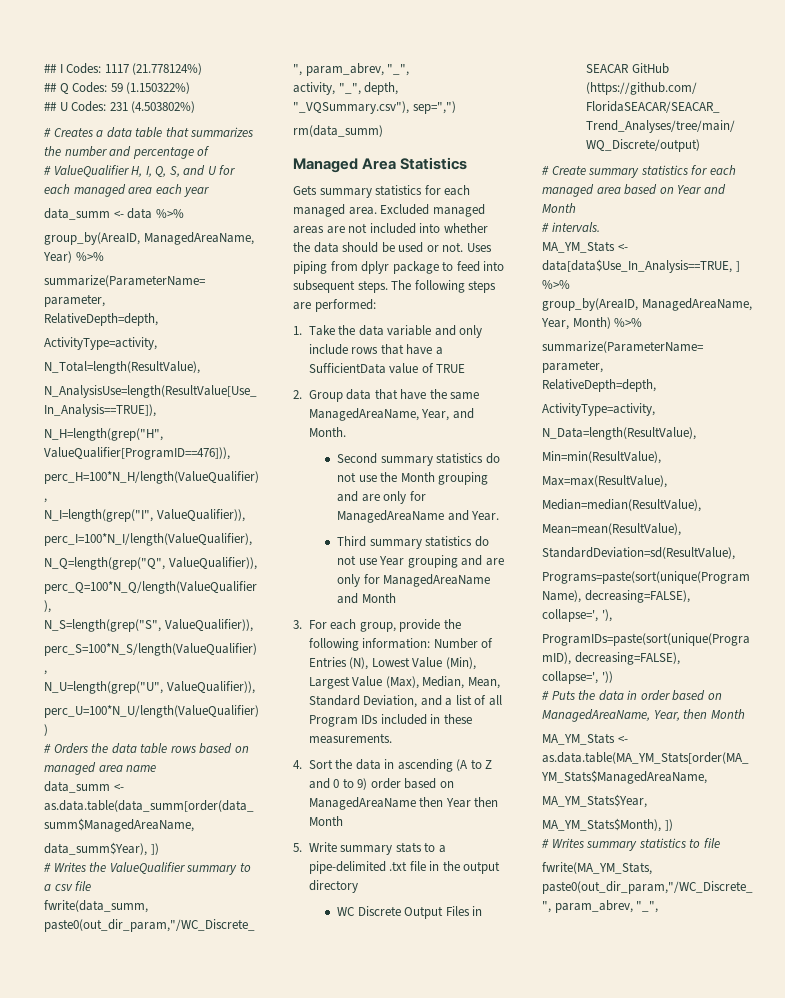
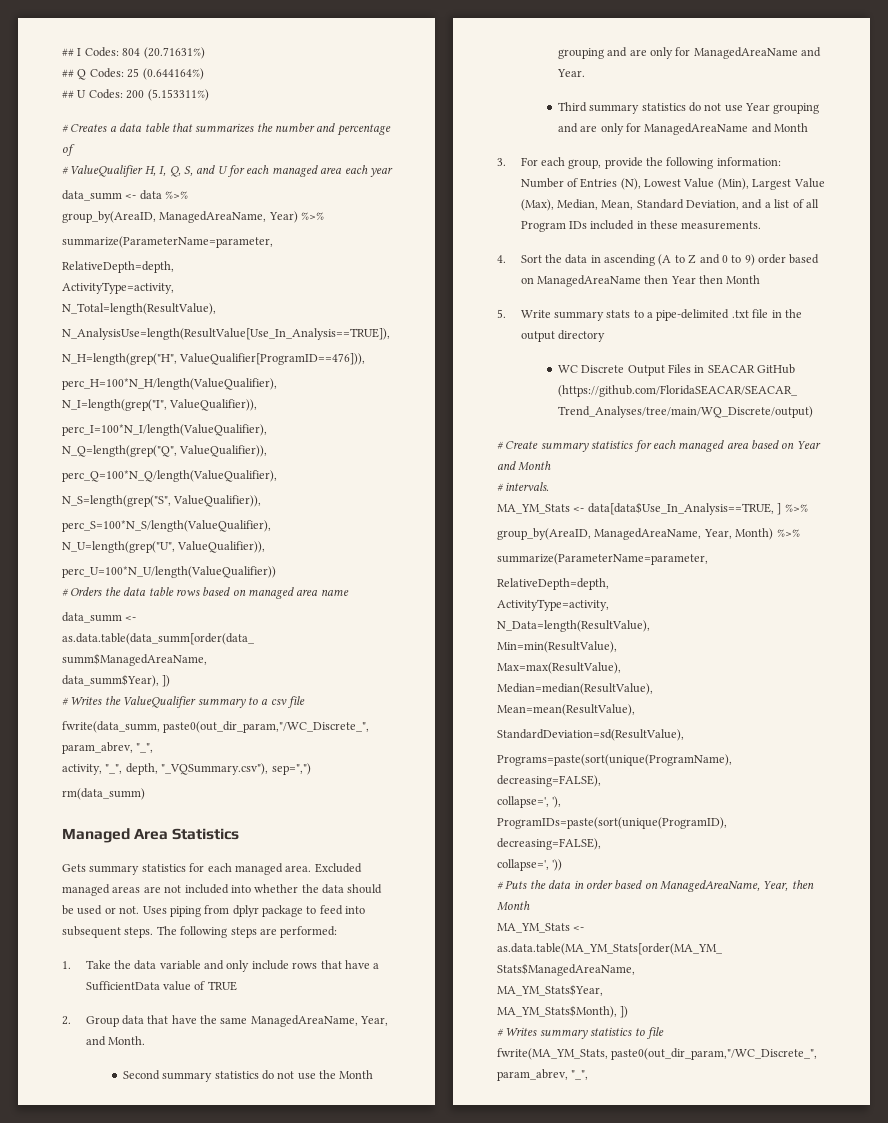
[104,63,203,75] 1117 (21.778124%) -> [122,47,205,59] 804 (20.71631%)
[110,82,191,94] 59 (1.150322%) -> [127,68,204,80] 25 (0.644164%)
[109,101,196,113] 231 (4.503802%) -> [126,89,209,101] 200 (5.153311%)

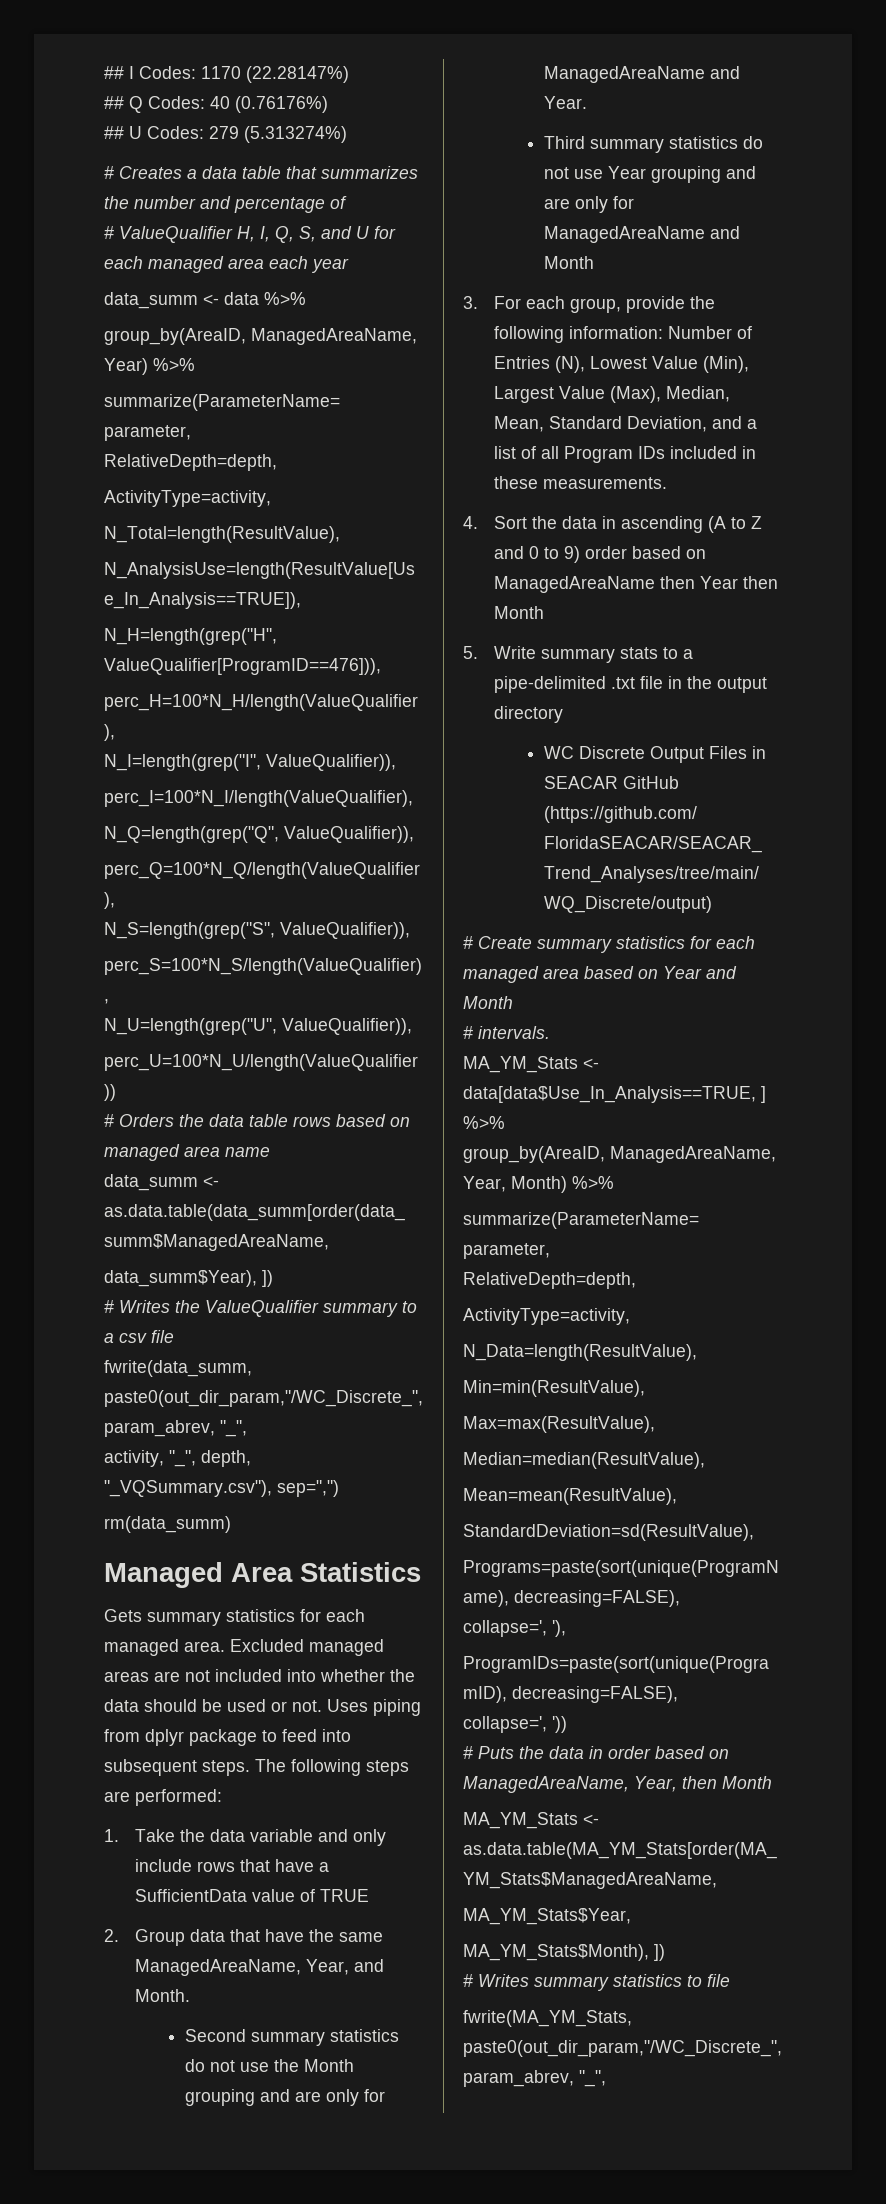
[122,47,205,59] 804 (20.71631%) -> [201,66,349,83] 1170 (22.28147%)
[127,68,204,80] 25 (0.644164%) -> [210,96,328,113] 40 (0.76176%)
[126,89,209,101] 200 (5.153311%) -> [209,126,347,143] 279 (5.313274%)

